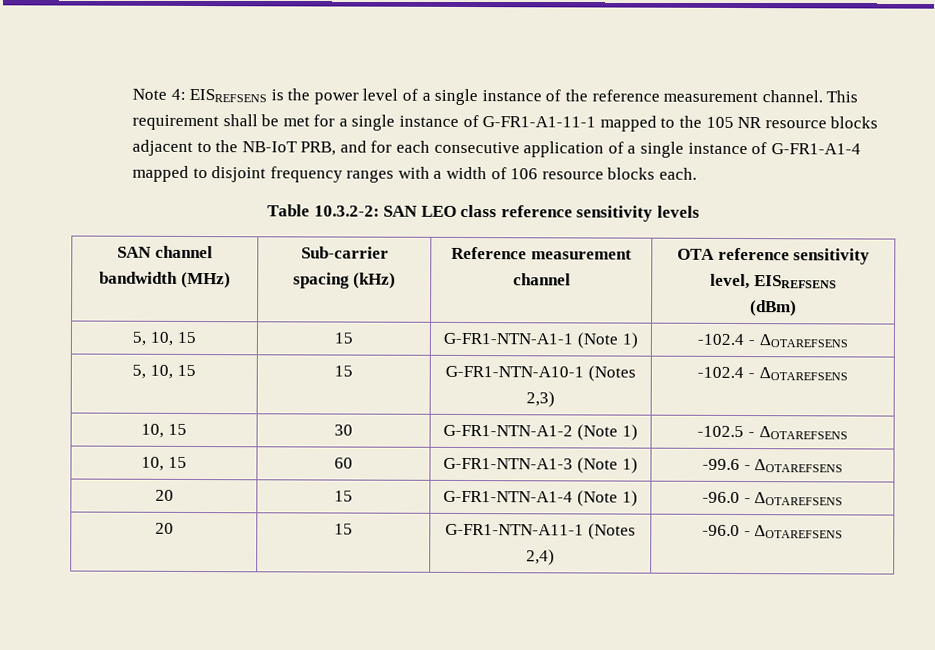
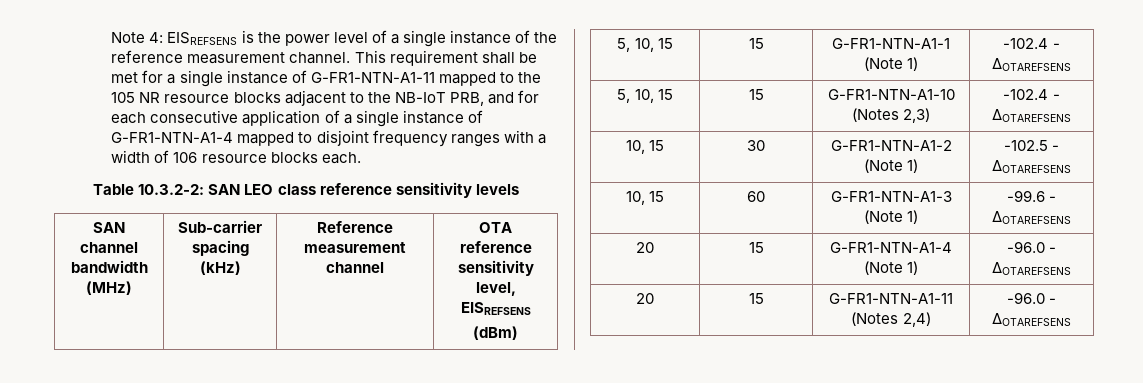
[482,116,597,128] G-FR1-A1-11-1 -> [310,72,435,83] G-FR1-NTN-A1-11
[770,143,861,155] G-FR1-A1-4 -> [111,132,234,143] G-FR1-NTN-A1-4
[445,365,585,378] G-FR1-NTN-A10-1 -> [827,89,955,100] G-FR1-NTN-A1-10
[445,523,585,536] G-FR1-NTN-A11-1 -> [829,293,953,304] G-FR1-NTN-A1-11

